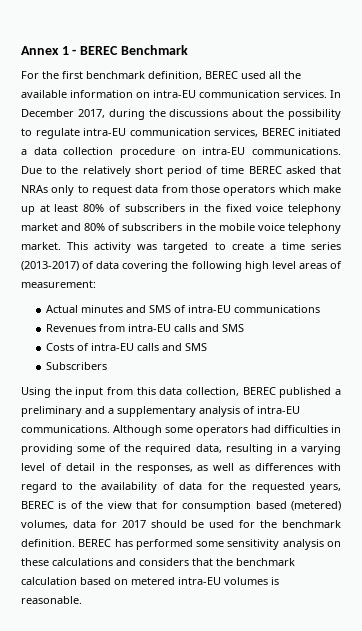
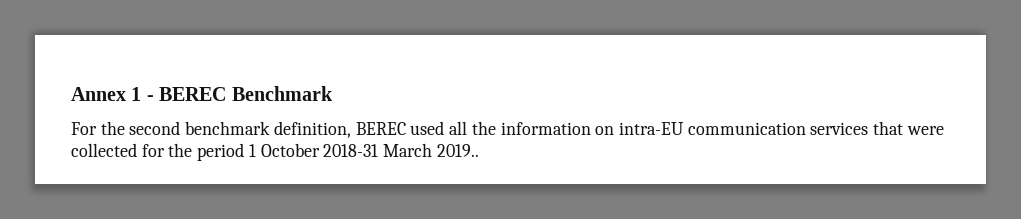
[62,71,83,79] first -> [129,121,181,135] second
[21,90,67,98] available -> (496, 128) none
[283,90,341,98] [21,109,341,120] [21,128,341,139] [21,147,341,158] [21,166,341,177] [21,185,341,196] [21,204,341,215] [21,223,341,234] [21,242,341,253] [21,261,342,272] [21,280,96,288] [45,305,320,313] [45,324,244,332] [45,343,207,351] [45,362,107,370] [21,387,341,398] [21,406,300,417] [21,425,341,436] [21,444,341,455] [21,463,341,474] [21,482,342,493] [21,501,342,512] [21,520,341,529] [21,539,341,550] [21,558,295,566] [21,577,279,585] [21,596,82,604] services. In December 2017, during the discussions about the possibility to regulate intra-EU communication services, BEREC initiated a data collection procedure on intra-EU communications. Due to the relatively short period of time BEREC asked that NRAs only to request data from those operators which make up at least 80% of subscribers in the fixed voice telephony market and 80% of subscribers in the mobile voice telephony market. This activity was targeted to create a time series (2013-2017) of data covering the following high level areas of measurement: // Actual minutes and SMS of intra-EU communications // Revenues from intra-EU calls and SMS // Costs of intra-EU calls and SMS // Subscribers // Using the input from this data collection, BEREC published a preliminary and a supplementary analysis of intra-EU communications. Although some operators had difficulties in providing some of the required data, resulting in a varying level of detail in the responses, as well as differences with regard to the availability of data for the requested years, BEREC is of the view that for consumption based (metered) volumes, data for 2017 should be used for the benchmark definition. BEREC has performed some sensitivity analysis on these calculations and considers that the benchmark calculation based on metered intra-EU volumes is reasonable. -> [810,121,944,135] [71,143,479,161] services that were collected for the period 1 October 2018-31 March 2019..

